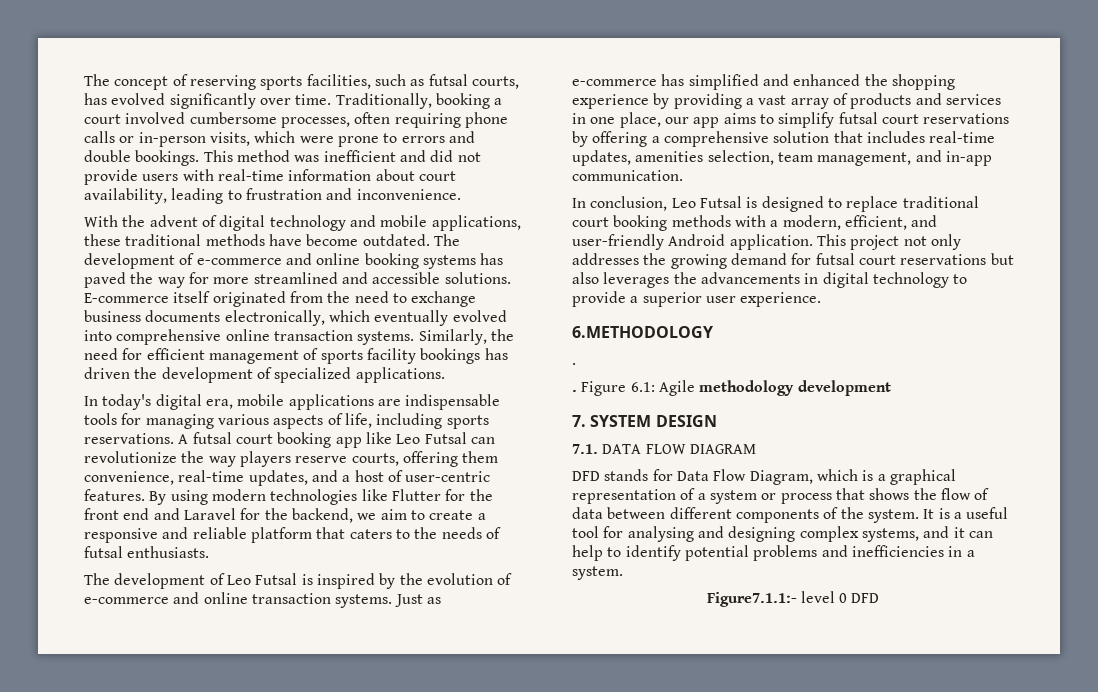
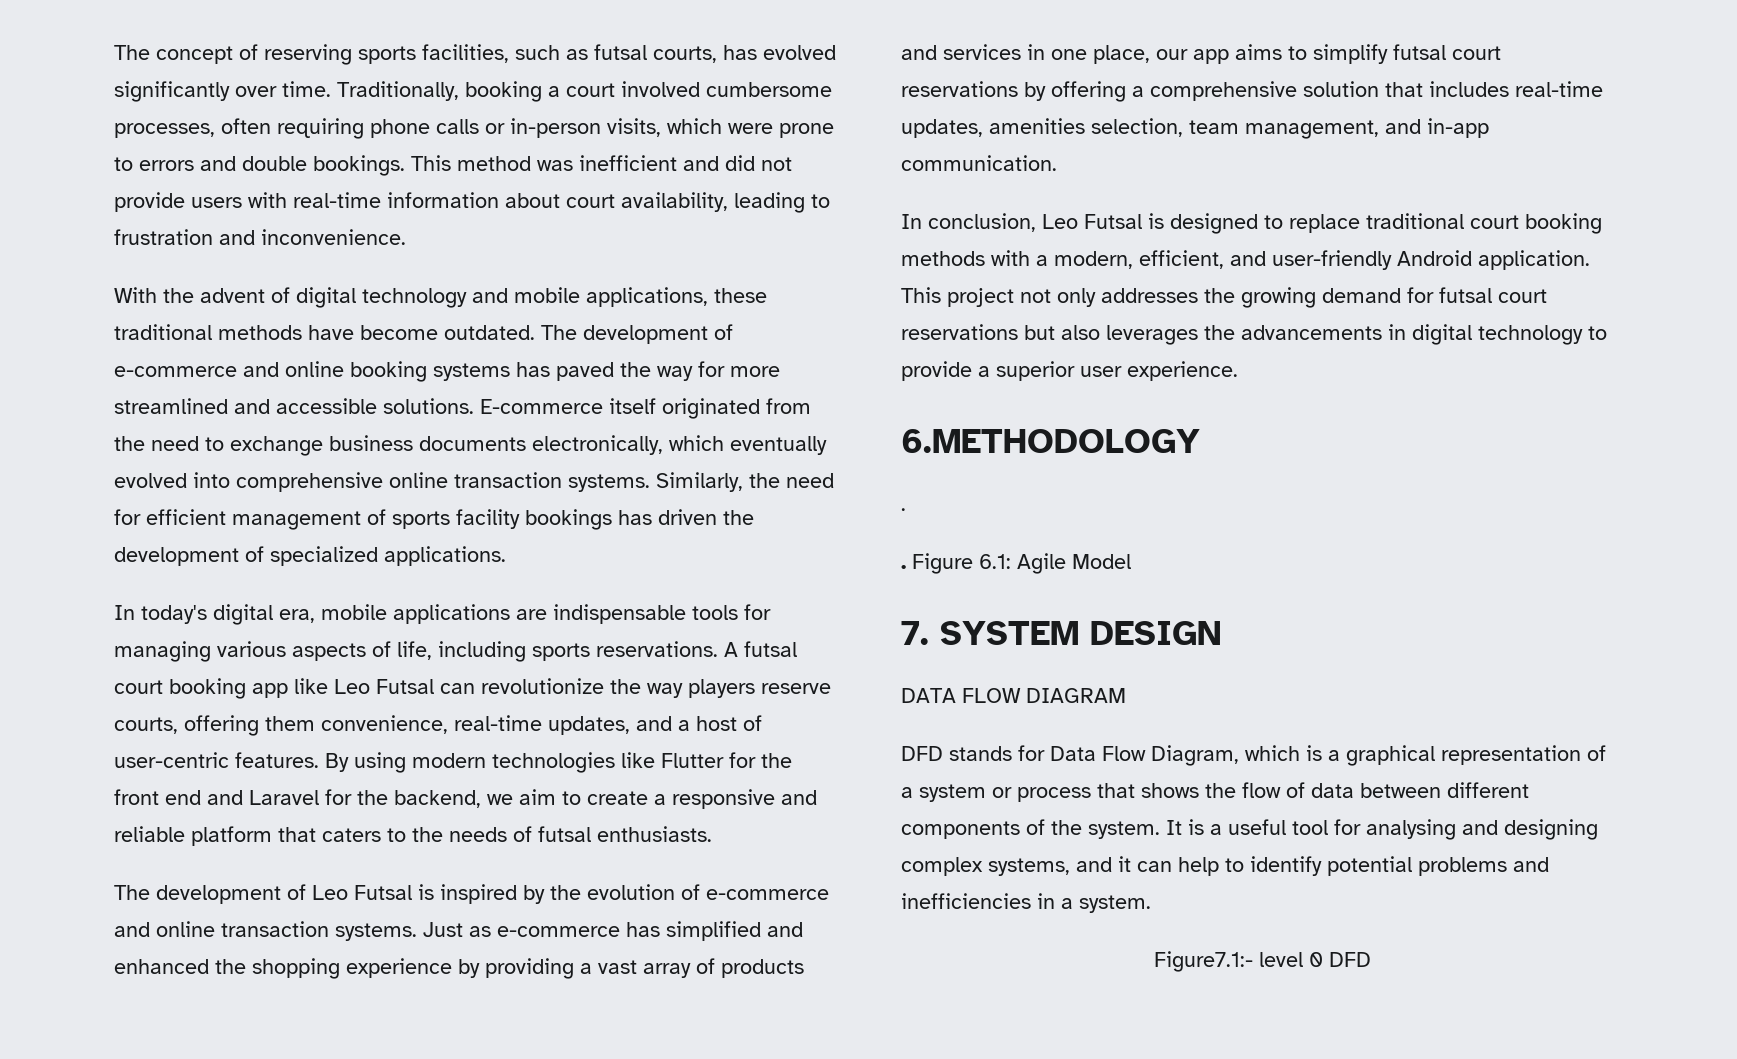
[699,380,891,396] methodology development -> [1072,554,1131,569] Model
[572,444,598,454] 7.1. -> (1222, 633) none
[706,592,797,607] Figure7.1.1:- -> [1153,951,1253,972] Figure7.1:-

